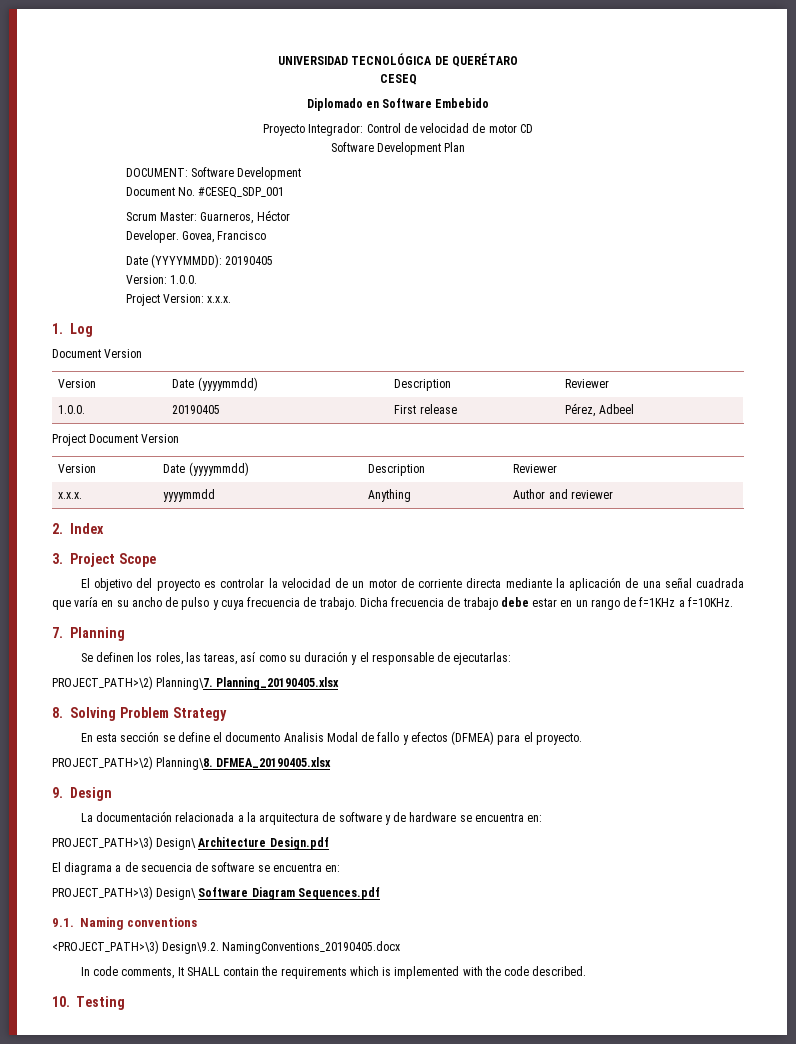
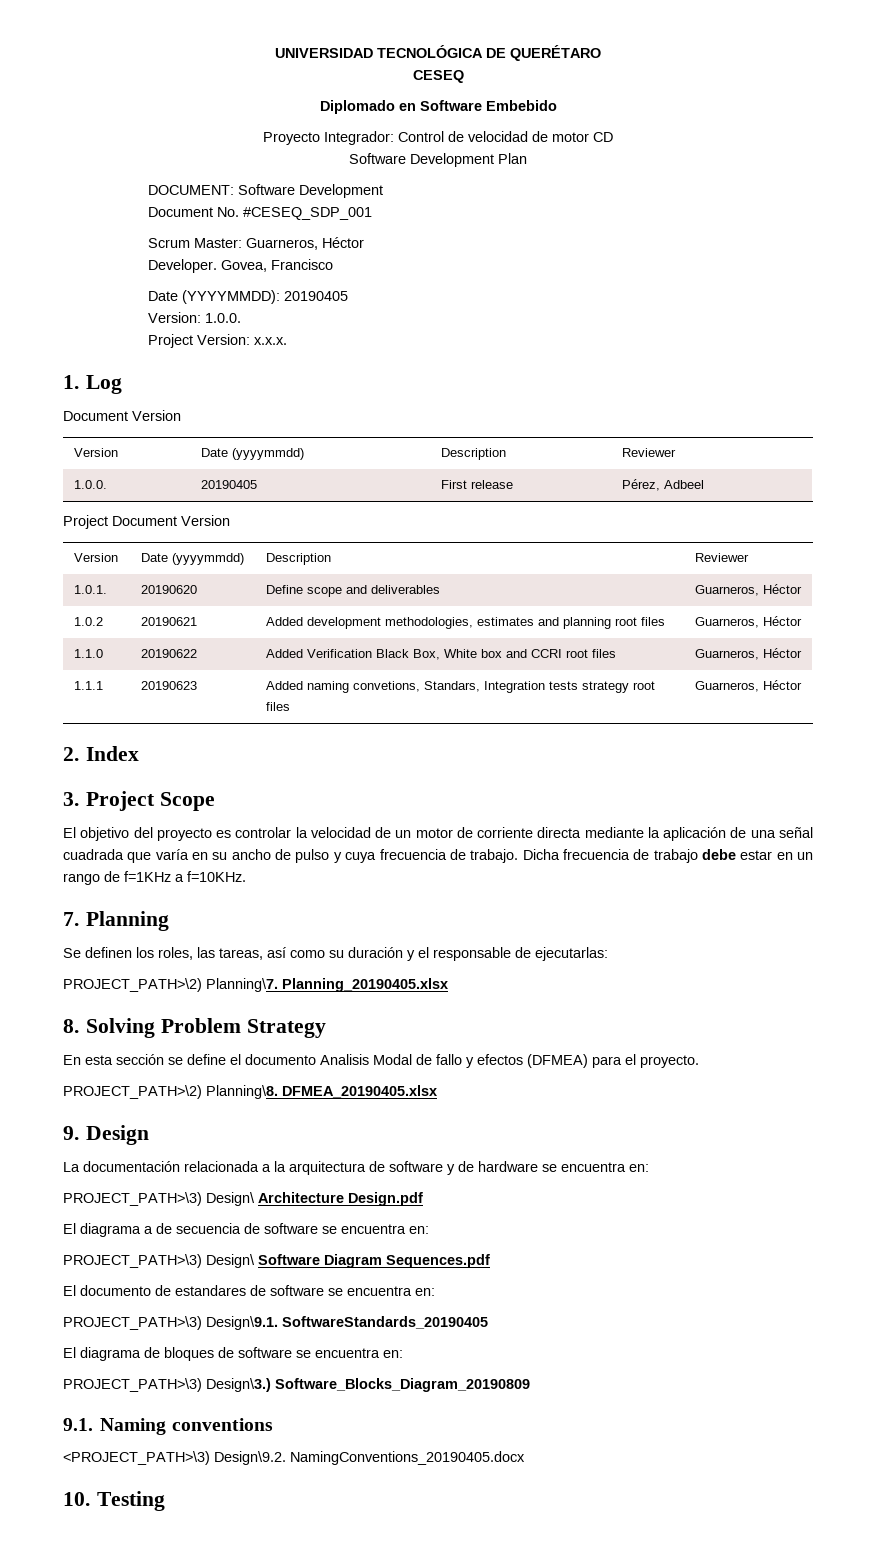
[58,492,83,499] [163,489,216,502] [368,489,412,502] [513,489,613,499] x.x.x. | yyyymmdd | Anything | Author and reviewer -> [74,585,108,594] [141,585,198,594] [266,585,441,597] [695,584,803,596] [74,617,104,626] [141,617,198,626] [266,617,666,629] [695,616,803,628] [74,649,104,658] [141,649,198,658] [266,649,617,660] [695,648,803,660] [74,681,104,690] [141,681,198,690] [266,681,656,693] [266,702,291,711] [695,680,803,692] 1.0.1. | 20190620 | Define scope and deliverables | Guarneros, Héctor // 1.0.2 | 20190621 | Added development methodologies, estimates and planning root files | Guarneros, Héctor // 1.1.0 | 20190622 | Added Verification Black Box, White box and CCRI root files | Guarneros, Héctor // 1.1.1 | 20190623 | Added naming convetions, Standars, Integration tests strategy root files | Guarneros, Héctor
(380, 893) none -> [63,1285,435,1296] [63,1316,488,1330] [63,1347,403,1361] [63,1378,530,1392] // El documento de estandares de software se encuentra en: // PROJECT_PATH>\3) Design\9.1. SoftwareStandards_20190405 // El diagrama de bloques de software se encuentra en: // PROJECT_PATH>\3) Design\3.) Software_Blocks_Diagram_20190809
[80,966,587,979] // In code comments, It SHALL contain the requirements which is implemented with the code described. -> (525, 1458) none

